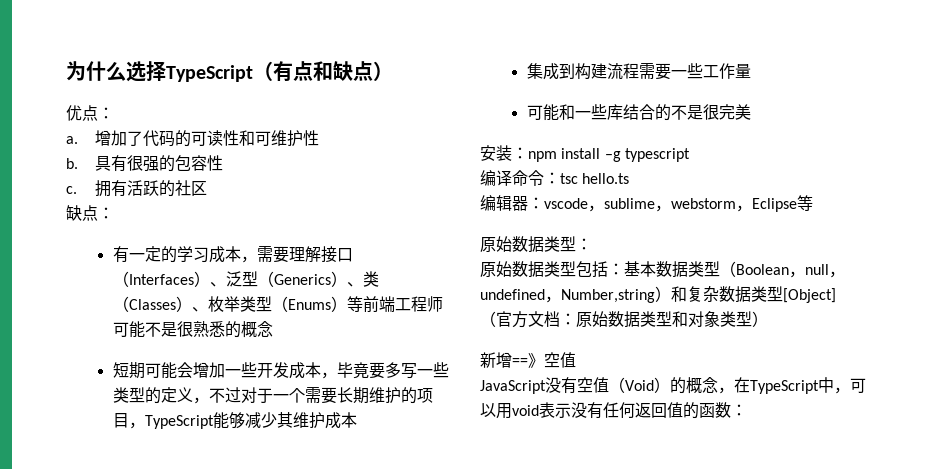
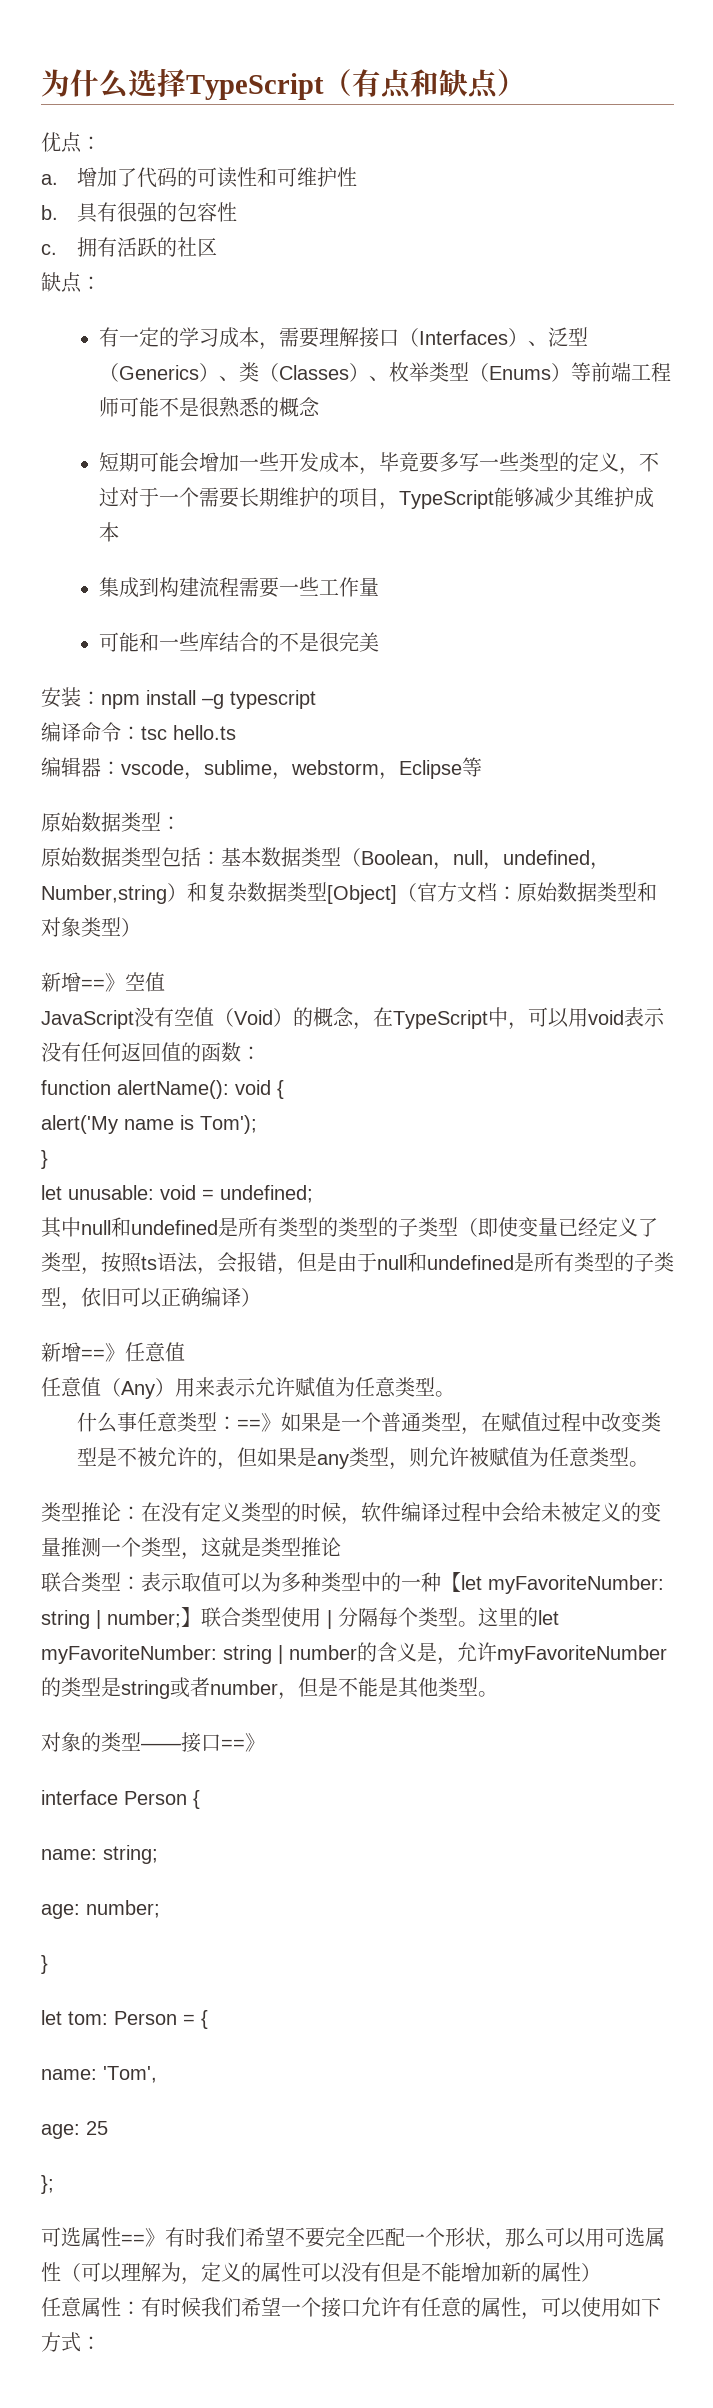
(747, 410) none -> [41,1080,284,1099] [41,1115,257,1134] [41,1150,48,1169] [41,1185,313,1203] [41,1217,658,1238] [41,1252,674,1275] [41,1287,261,1310] [41,1342,185,1362] [41,1377,455,1399] [77,1412,662,1435] [77,1447,650,1470] [41,1502,661,1525] [41,1537,341,1560] [41,1572,664,1594] [41,1607,559,1629] [41,1642,667,1665] [41,1677,498,1700] [41,1732,265,1753] [41,1790,200,1809] [41,1845,158,1864] [41,1900,160,1919] [41,1955,48,1974] [41,2010,208,2029] [41,2066,157,2083] [41,2121,108,2139] [41,2175,54,2194] [41,2227,665,2250] [41,2262,601,2285] [41,2297,661,2320] [41,2332,101,2352] // function alertName(): void { // alert('My name is Tom'); // } // let unusable: void = undefined; // 其中null和undefined是所有类型的类型的子类型（即使变量已经定义了类型，按照ts语法，会报错，但是由于null和undefined是所有类型的子类型，依旧可以正确编译） // 新增==》任意值 // 任意值（Any）用来表示允许赋值为任意类型。 // 什么事任意类型：==》如果是一个普通类型，在赋值过程中改变类型是不被允许的，但如果是any类型，则允许被赋值为任意类型。 // 类型推论：在没有定义类型的时候，软件编译过程中会给未被定义的变量推测一个类型，这就是类型推论 // 联合类型：表示取值可以为多种类型中的一种【let myFavoriteNumber: string | number;】联合类型使用 | 分隔每个类型。这里的let myFavoriteNumber: string | number的含义是，允许myFavoriteNumber的类型是string或者number，但是不能是其他类型。 // 对象的类型——接口==》 // interface Person { // name: string; // age: number; // } // let tom: Person = { // name: 'Tom', // age: 25 // }; // 可选属性==》有时我们希望不要完全匹配一个形状，那么可以用可选属性（可以理解为，定义的属性可以没有但是不能增加新的属性） // 任意属性：有时候我们希望一个接口允许有任意的属性，可以使用如下方式：

